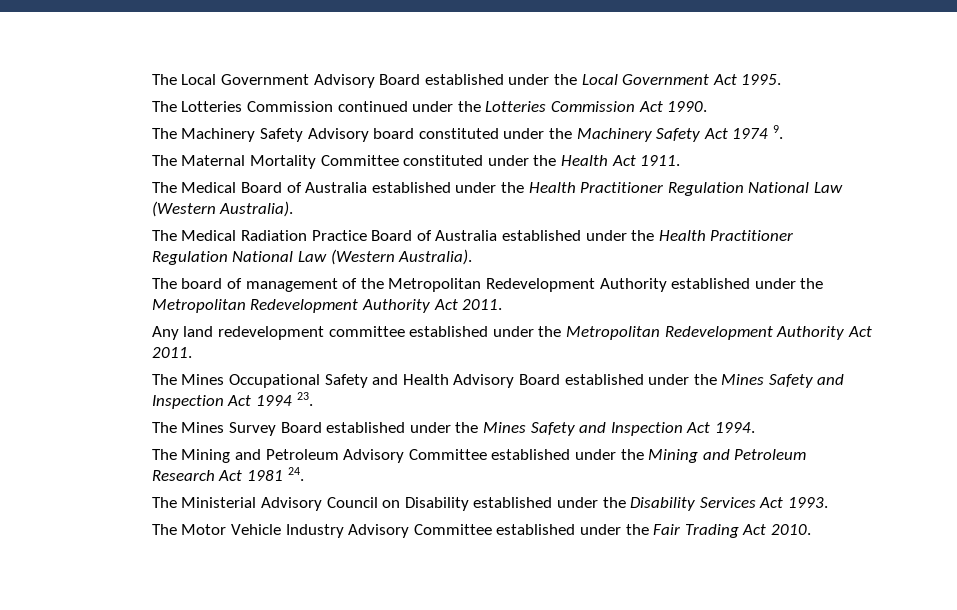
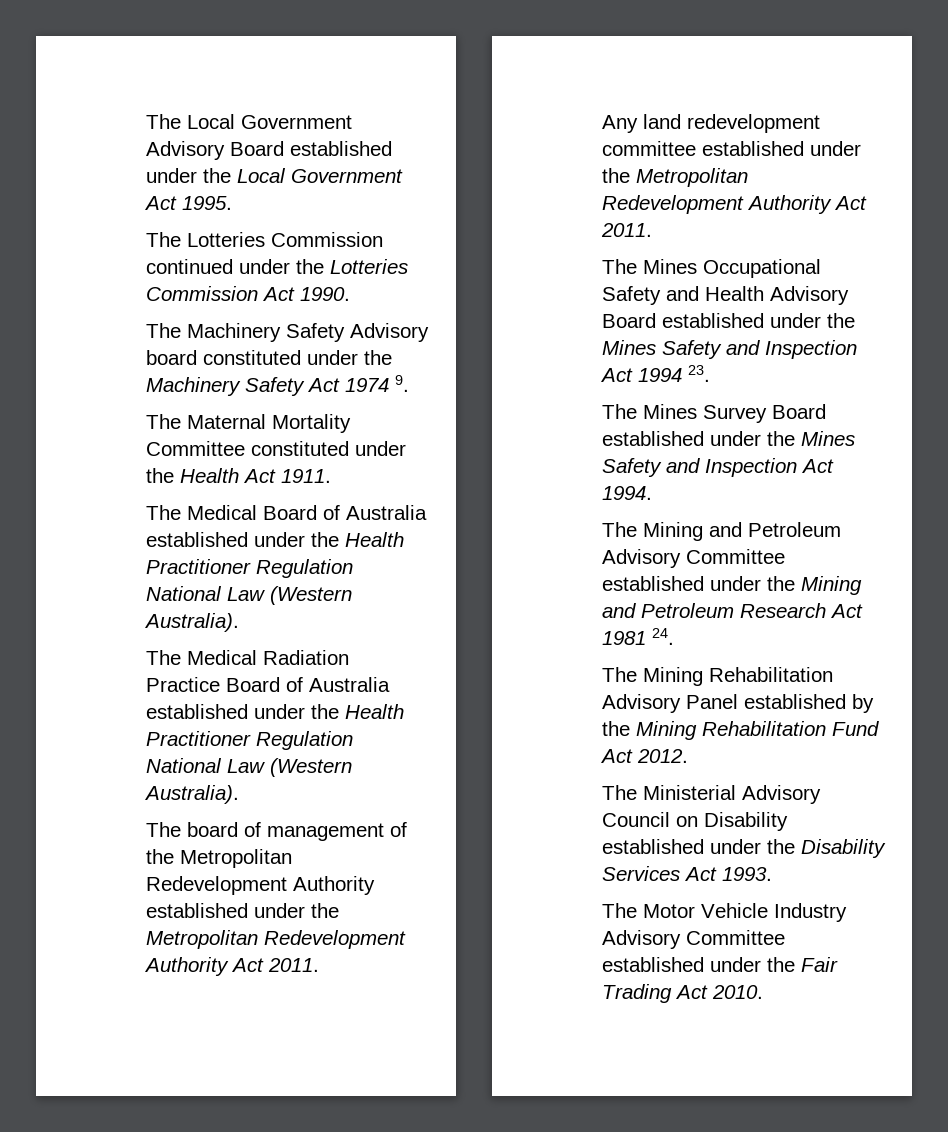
(304, 474) none -> [601,667,833,686] [601,694,874,713] [601,721,879,740] [599,749,688,763] // The Mining Rehabilitation Advisory Panel established by the Mining Rehabilitation Fund Act 2012.

